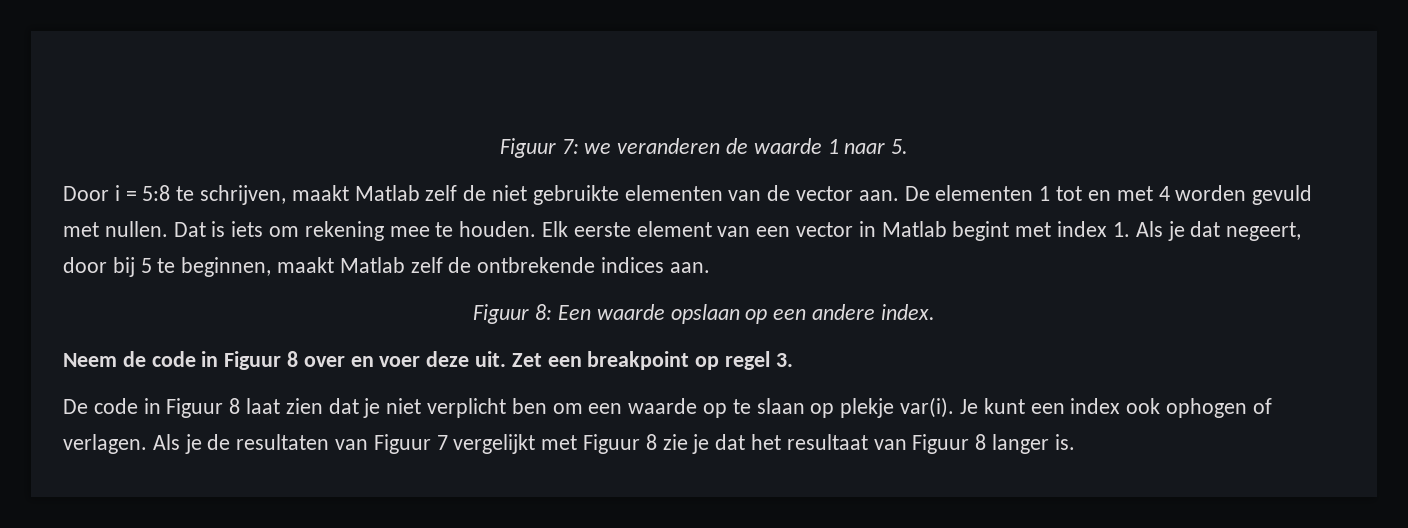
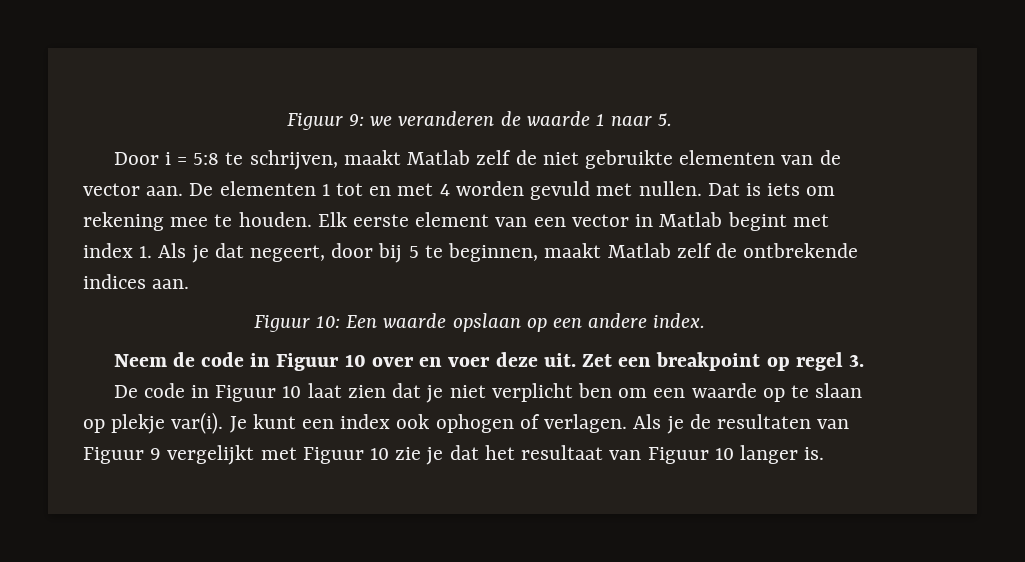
[499,138,579,158] Figuur 7: -> [286,113,364,130] Figuur 9:
[535,304,553,320] 8: -> [315,316,340,328] 10:
[287,351,299,367] 8 -> [344,354,366,367] 10
[229,398,241,414] 8 -> [282,386,302,398] 10
[436,435,448,450] 7 -> [150,448,162,460] 9
[645,434,657,450] 8 -> [370,448,390,460] 10
[975,434,987,450] 8 -> [714,448,734,460] 10

